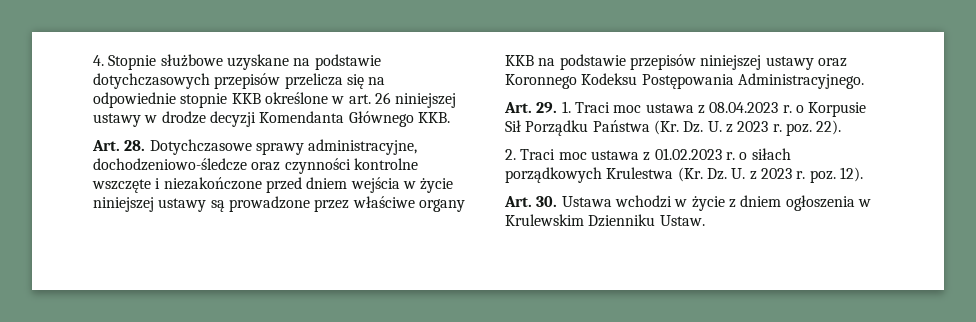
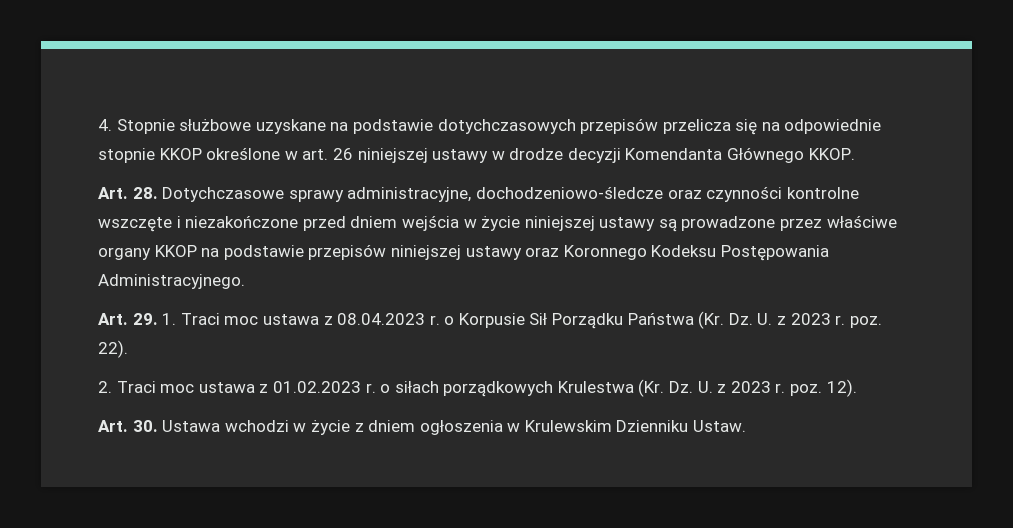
[231,93,261,104] KKB -> [159,148,202,160] KKOP
[417,112,450,123] KKB. -> [808,148,855,160] KKOP.
[505,55,534,66] KKB -> [154,245,197,257] KKOP

